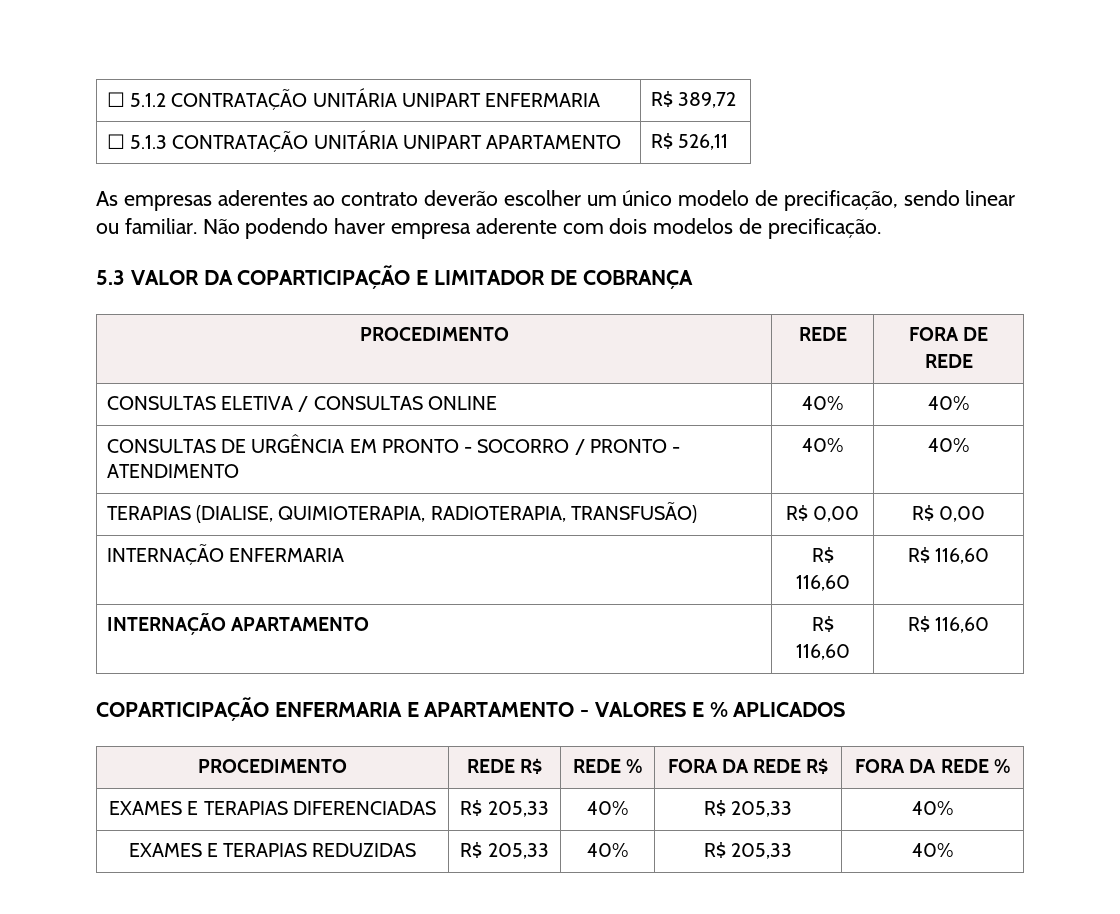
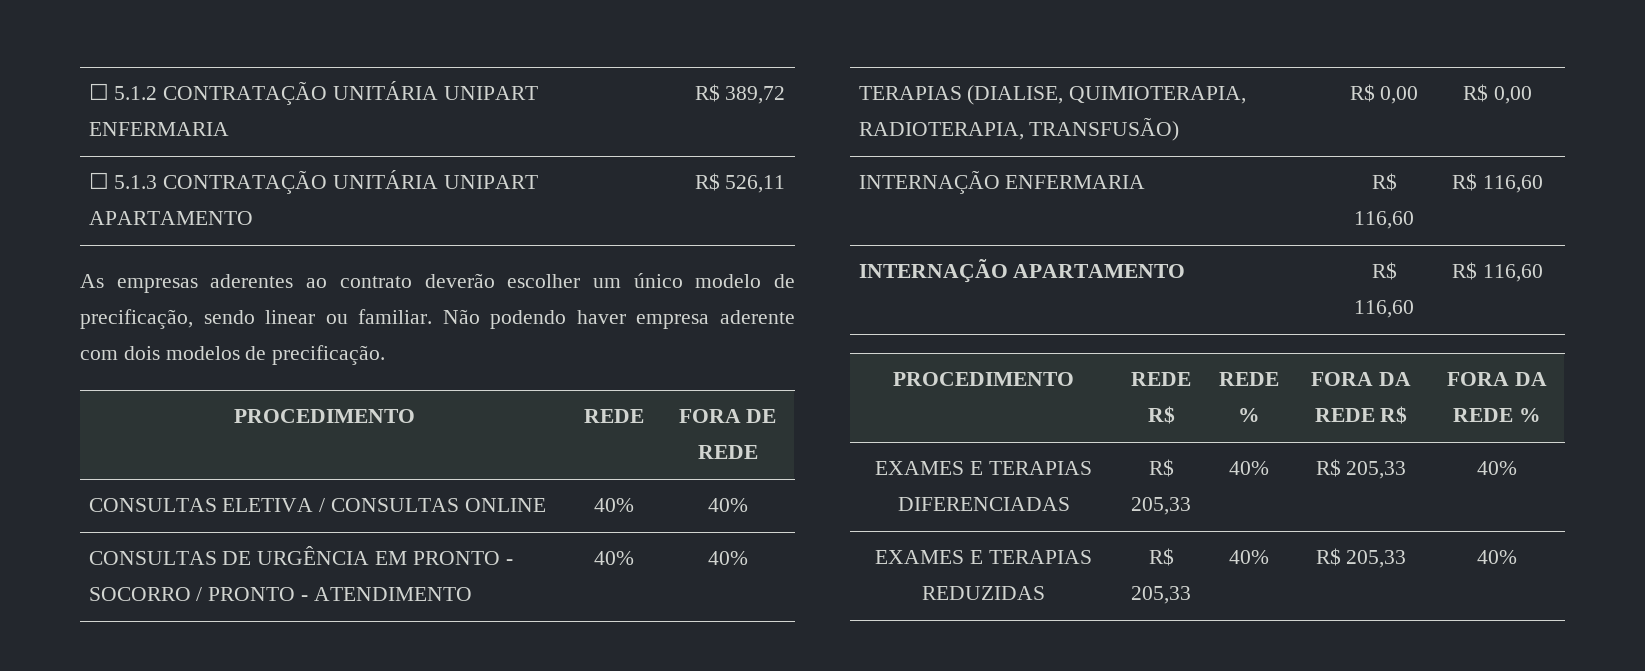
[96,265,693,289] // 5.3 VALOR DA COPARTICIPAÇÃO E LIMITADOR DE COBRANÇA -> (386, 355) none
[96,697,846,721] // COPARTICIPAÇÃO ENFERMARIA E APARTAMENTO - VALORES E % APLICADOS -> (1543, 273) none

